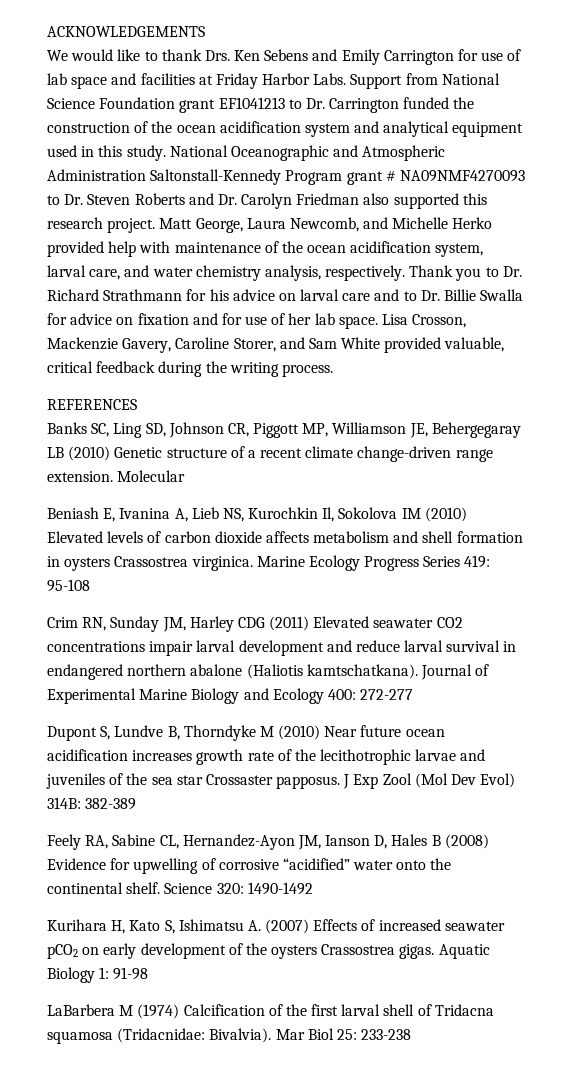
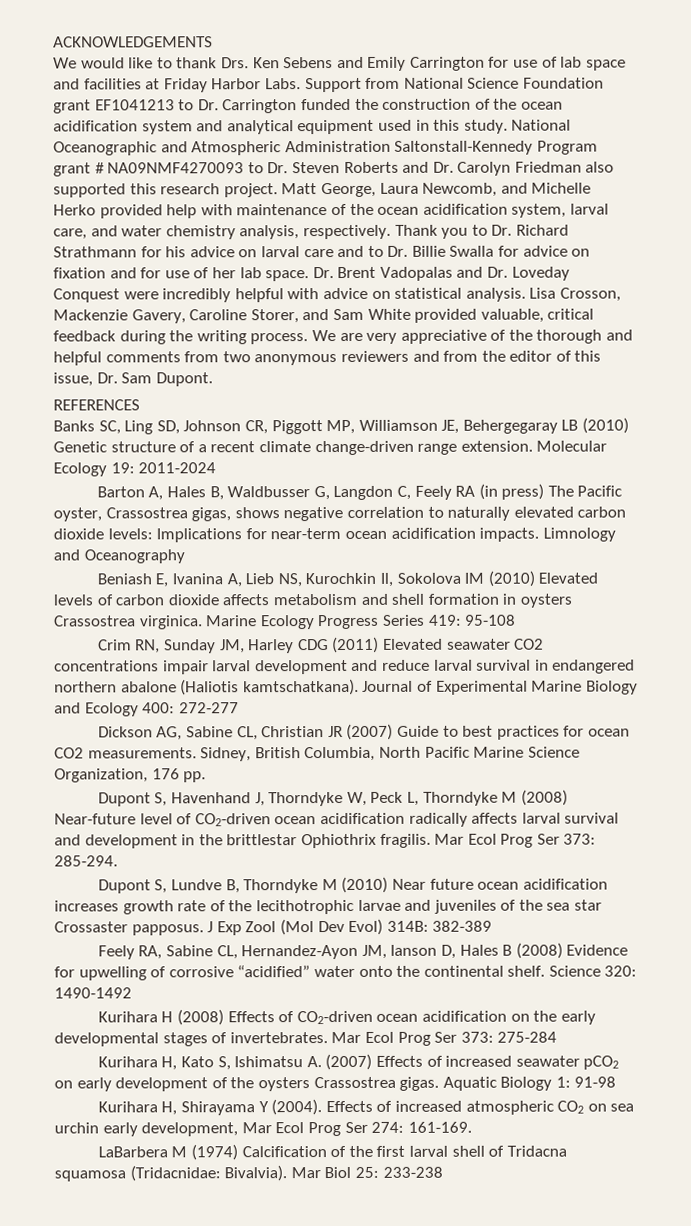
(378, 322) none -> [312,266,570,281] [53,287,526,303] Dr. Brent Vadopalas and Dr. Loveday Conquest were incredibly helpful with advice on statistical analysis.
(333, 370) none -> [311,329,634,344] [53,350,602,366] [53,372,213,387] We are very appreciative of the thorough and helpful comments from two anonymous reviewers and from the editor of this issue, Dr. Sam Dupont.
(186, 476) none -> [53,462,217,477] [96,483,623,501] [53,506,627,522] [53,527,616,543] [53,549,185,564] Ecology 19: 2011-2024 // Barton A, Hales B, Waldbusser G, Langdon C, Feely RA (in press) The Pacific oyster, Crassostrea gigas, shows negative correlation to naturally elevated carbon dioxide levels: Implications for near-term ocean acidification impacts. Limnology and Oceanography
(414, 694) none -> [97,723,630,741] [54,746,580,762] [54,768,207,783] [97,789,568,807] [54,812,620,827] [54,833,597,849] [54,855,118,867] // Dickson AG, Sabine CL, Christian JR (2007) Guide to best practices for ocean CO2 measurements. Sidney, British Columbia, North Pacific Marine Science Organization, 176 pp. // Dupont S, Havenhand J, Thorndyke W, Peck L, Thorndyke M (2008) Near-future level of CO2-driven ocean acidification radically affects larval survival and development in the brittlestar Ophiothrix fragilis. Mar Ecol Prog Ser 373: 285-294.
(313, 888) none -> [97,1009,596,1026] [54,1031,558,1047] // Kurihara H (2008) Effects of CO2-driven ocean acidification on the early developmental stages of invertebrates. Mar Ecol Prog Ser 373: 275-284
(149, 973) none -> [97,1099,635,1116] [54,1121,472,1137] // Kurihara H, Shirayama Y (2004). Effects of increased atmospheric CO2 on sea urchin early development, Mar Ecol Prog Ser 274: 161-169.

